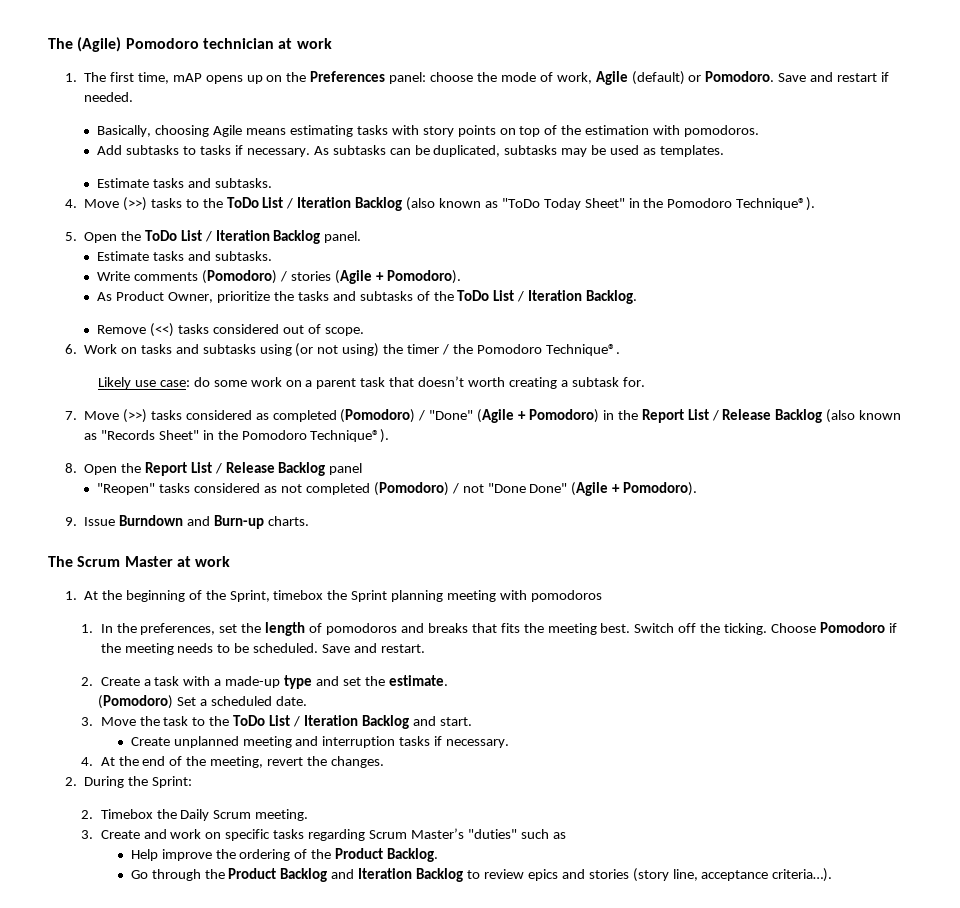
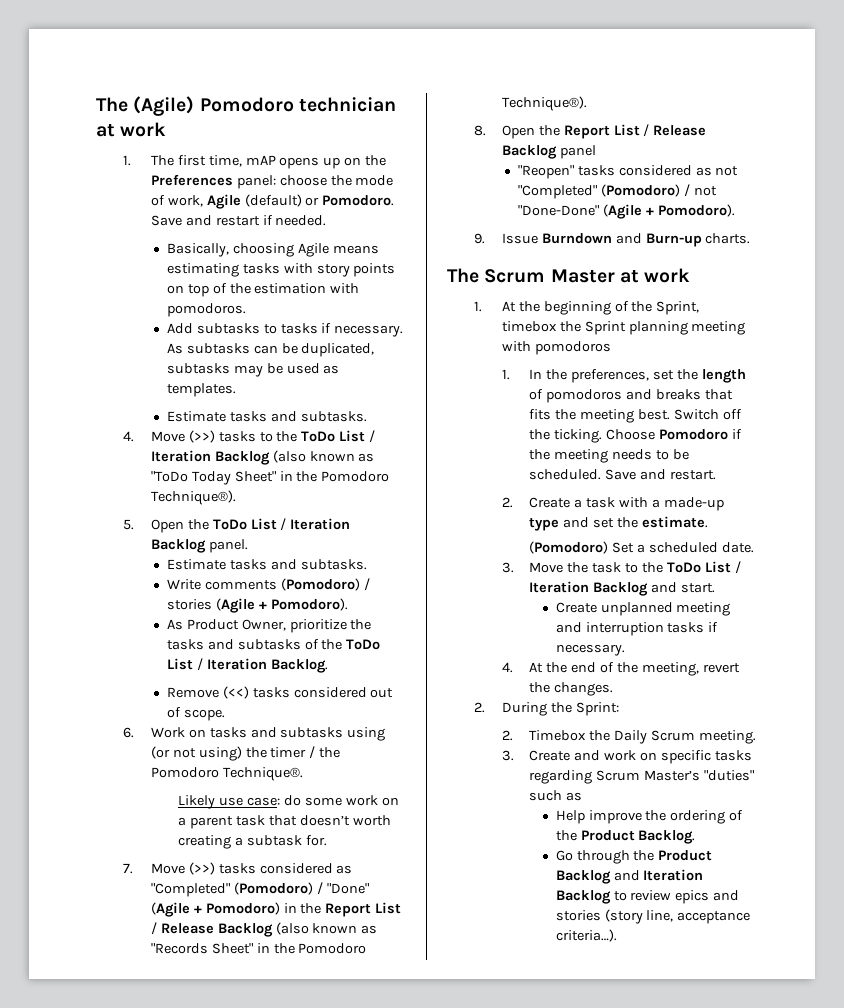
[272,410,337,422] completed -> [150,883,230,897] "Completed"
[305,483,370,495] completed -> [517,185,597,199] "Completed"
[487,483,568,493] "Done Done" -> [517,205,599,216] "Done-Done"

